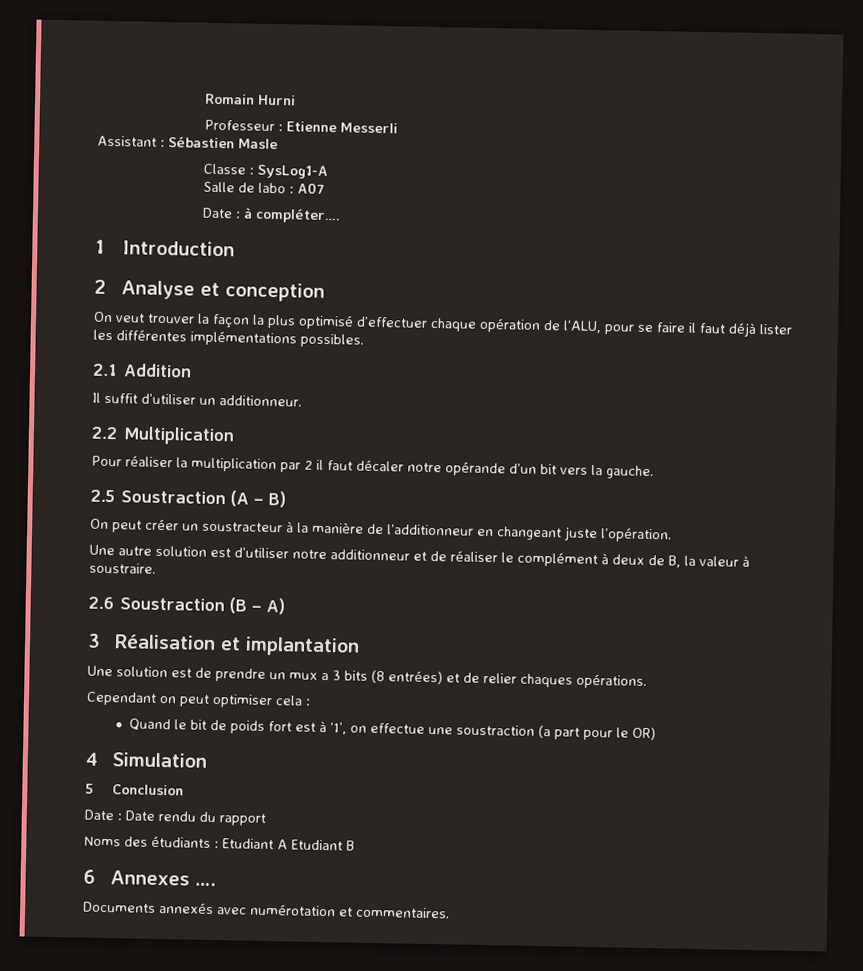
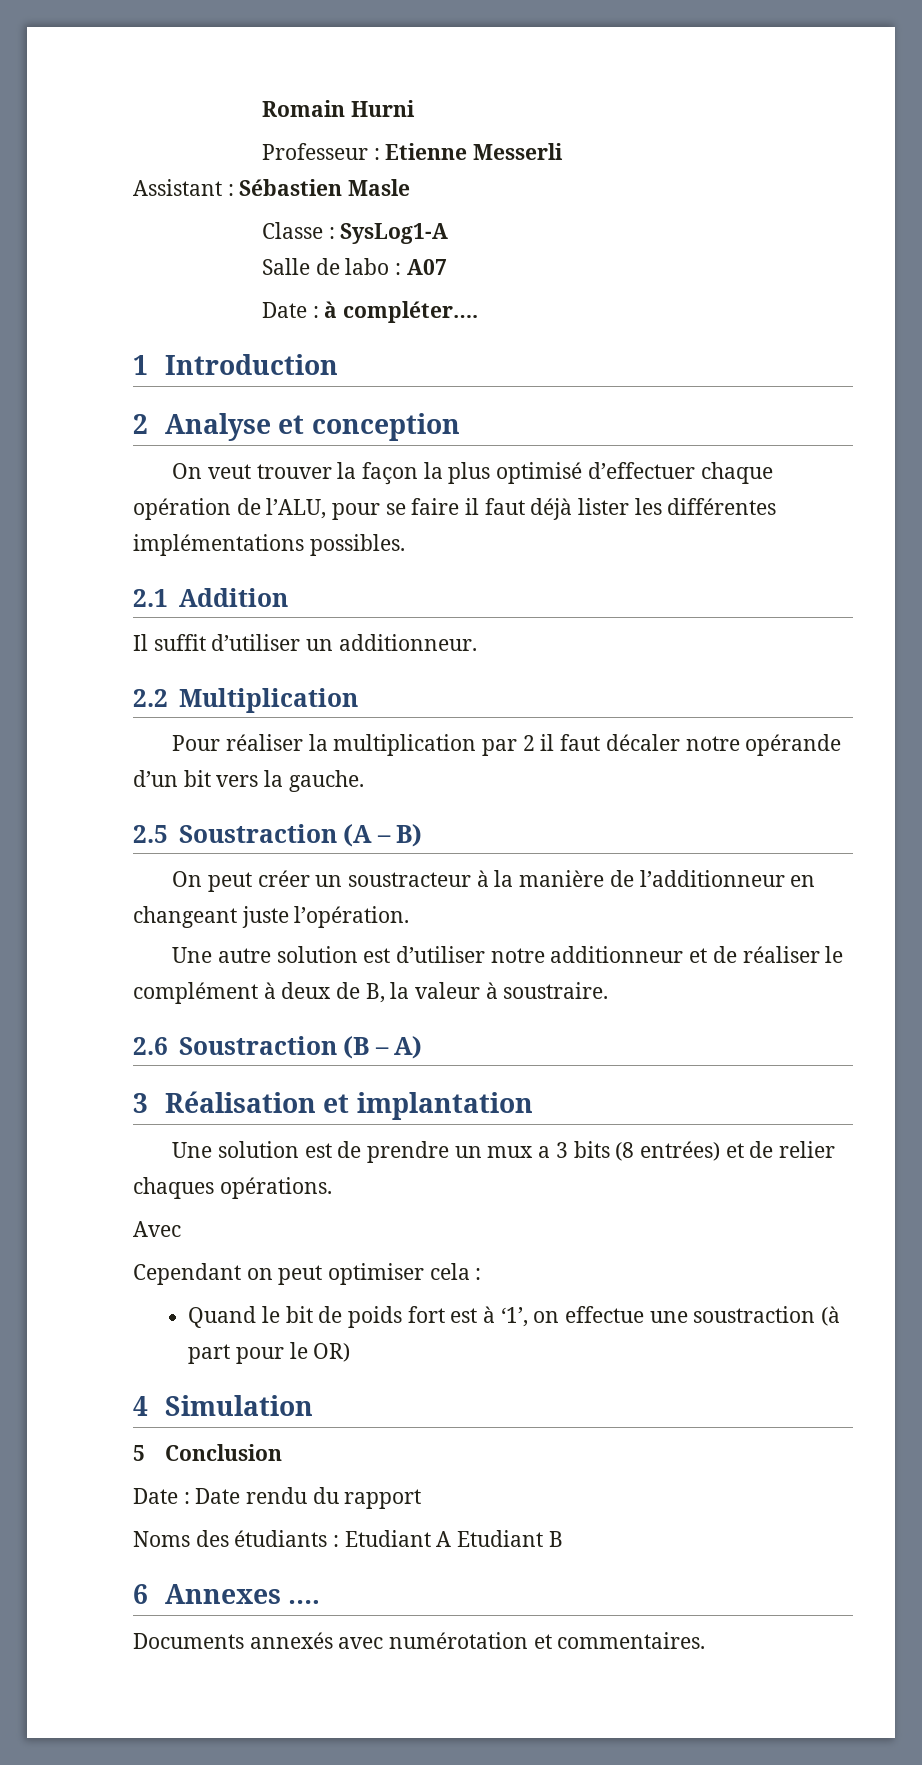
(647, 681) none -> [133,1221,181,1237] // Avec
[537,725,551,739] (a -> [821,1306,841,1326] (à

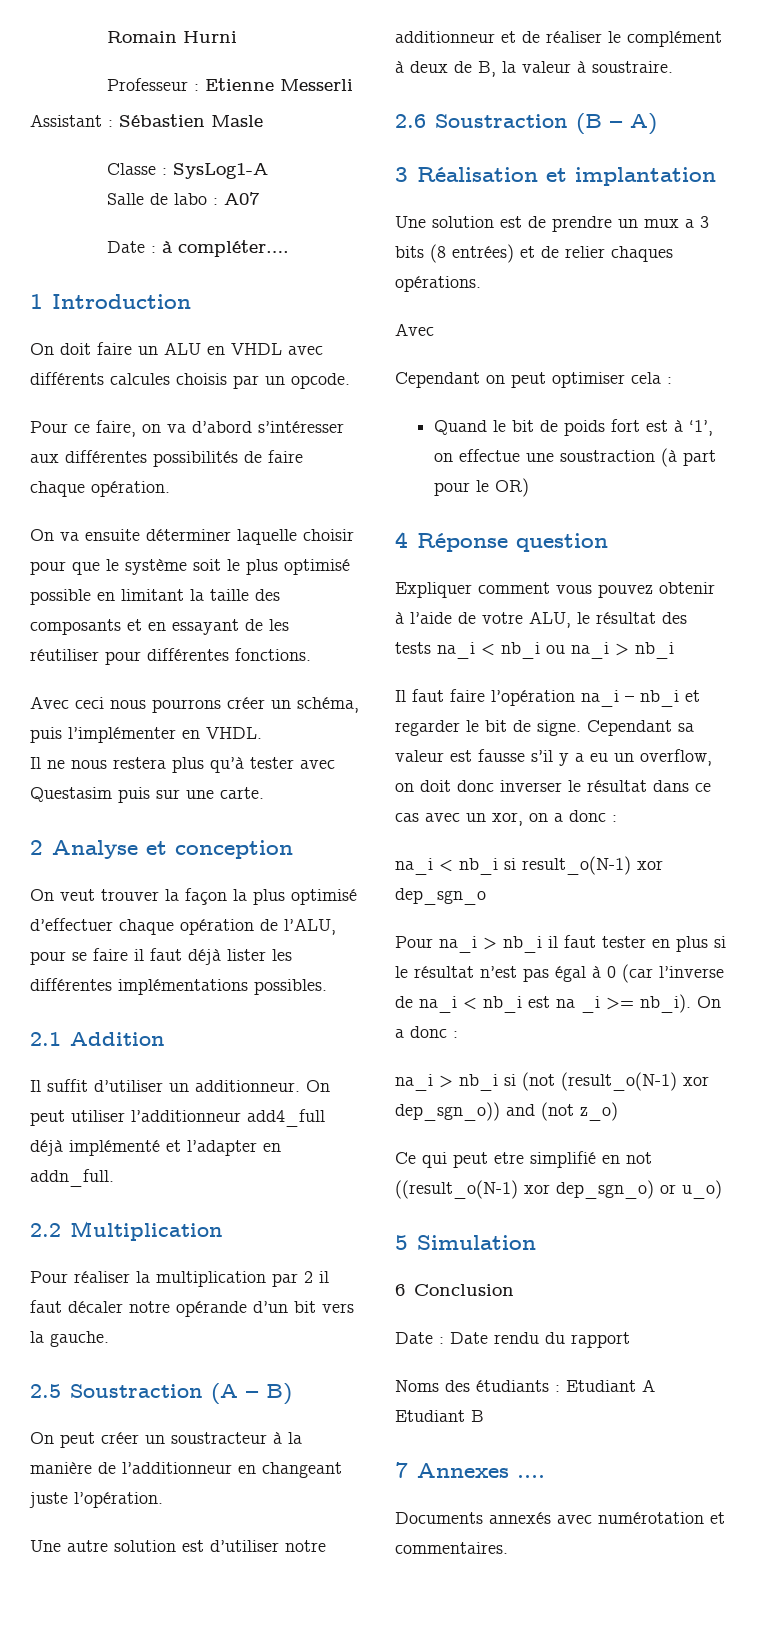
(339, 364) none -> [30,342,323,355] [30,372,350,389] [30,420,344,437] [30,450,303,467] [30,481,170,497] [30,529,354,545] [30,559,350,575] [30,589,280,605] [30,619,289,635] [30,648,311,665] [30,696,359,713] [30,727,262,743] [30,757,335,773] [30,787,264,803] // On doit faire un ALU en VHDL avec différents calcules choisis par un opcode. // Pour ce faire, on va d’abord s’intéresser aux différentes possibilités de faire chaque opération. // On va ensuite déterminer laquelle choisir pour que le système soit le plus optimisé possible en limitant la taille des composants et en essayant de les réutiliser pour différentes fonctions. // Avec ceci nous pourrons créer un schéma, puis l’implémenter en VHDL. // Il ne nous restera plus qu’à tester avec Questasim puis sur une carte.
(477, 642) none -> [306,1080,330,1092] [30,1109,325,1127] [30,1140,281,1156] [30,1169,114,1187] On peut utiliser l’additionneur add4_full déjà implémenté et l’adapter en addn_full.
(148, 1406) none -> [416,533,608,552] [395,582,715,598] [395,611,687,628] [395,642,674,659] [395,689,700,707] [395,720,694,736] [395,749,712,766] [395,780,711,792] [395,810,617,826] [395,856,663,875] [395,888,486,905] [395,935,726,953] [395,964,724,983] [395,994,721,1013] [395,1026,458,1038] [395,1072,709,1091] [395,1102,618,1121] [395,1151,652,1168] [395,1180,722,1199] [395,1235,408,1250] Réponse question // Expliquer comment vous pouvez obtenir à l’aide de votre ALU, le résultat des tests na_i < nb_i ou na_i > nb_i // Il faut faire l’opération na_i – nb_i et regarder le bit de signe. Cependant sa valeur est fausse s’il y a eu un overflow, on doit donc inverser le résultat dans ce cas avec un xor, on a donc : // na_i < nb_i si result_o(N-1) xor dep_sgn_o // Pour na_i > nb_i il faut tester en plus si le résultat n’est pas égal à 0 (car l’inverse de na_i < nb_i est na _i >= nb_i). On a donc : // na_i > nb_i si (not (result_o(N-1) xor dep_sgn_o)) and (not z_o) // Ce qui peut etre simplifié en not ((result_o(N-1) xor dep_sgn_o) or u_o) // 5
[133,1445,145,1461] 5 -> [395,1284,405,1296] 6
[133,1584,148,1604] 6 -> [395,1462,408,1478] 7

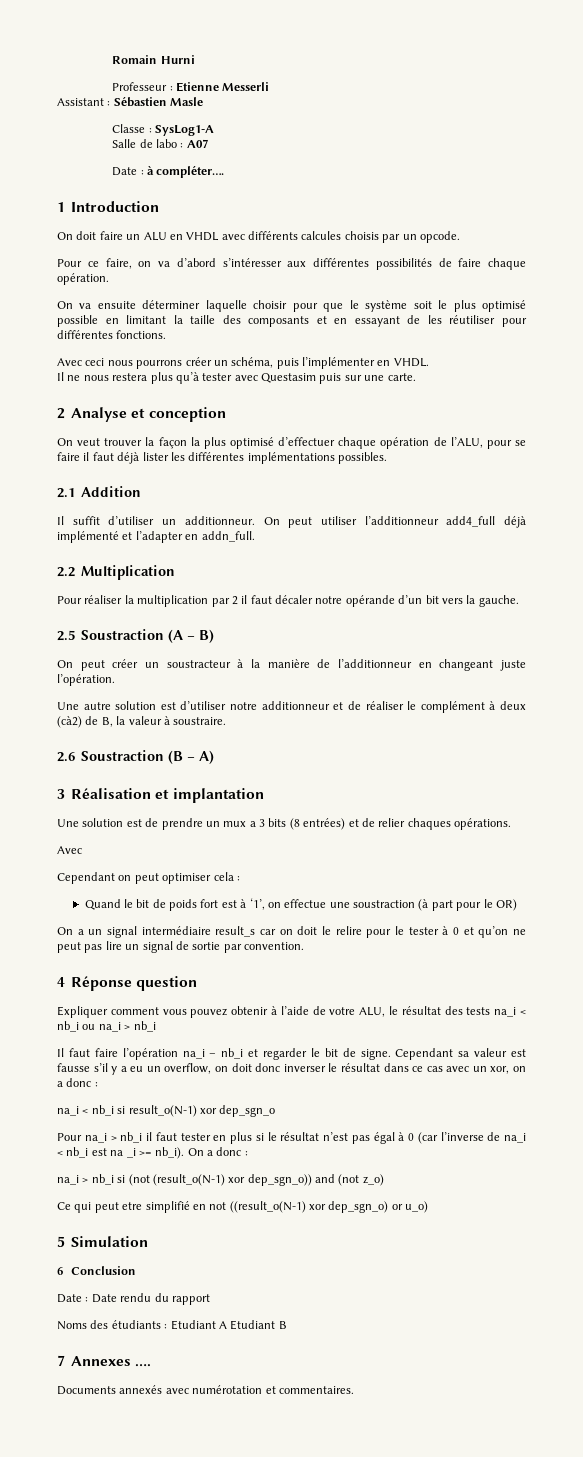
(448, 67) none -> [57,716,82,728] (cà2)
(529, 487) none -> [57,926,527,938] [57,941,304,953] // On a un signal intermédiaire result_s car on doit le relire pour le tester à 0 et qu’on ne peut pas lire un signal de sortie par convention.

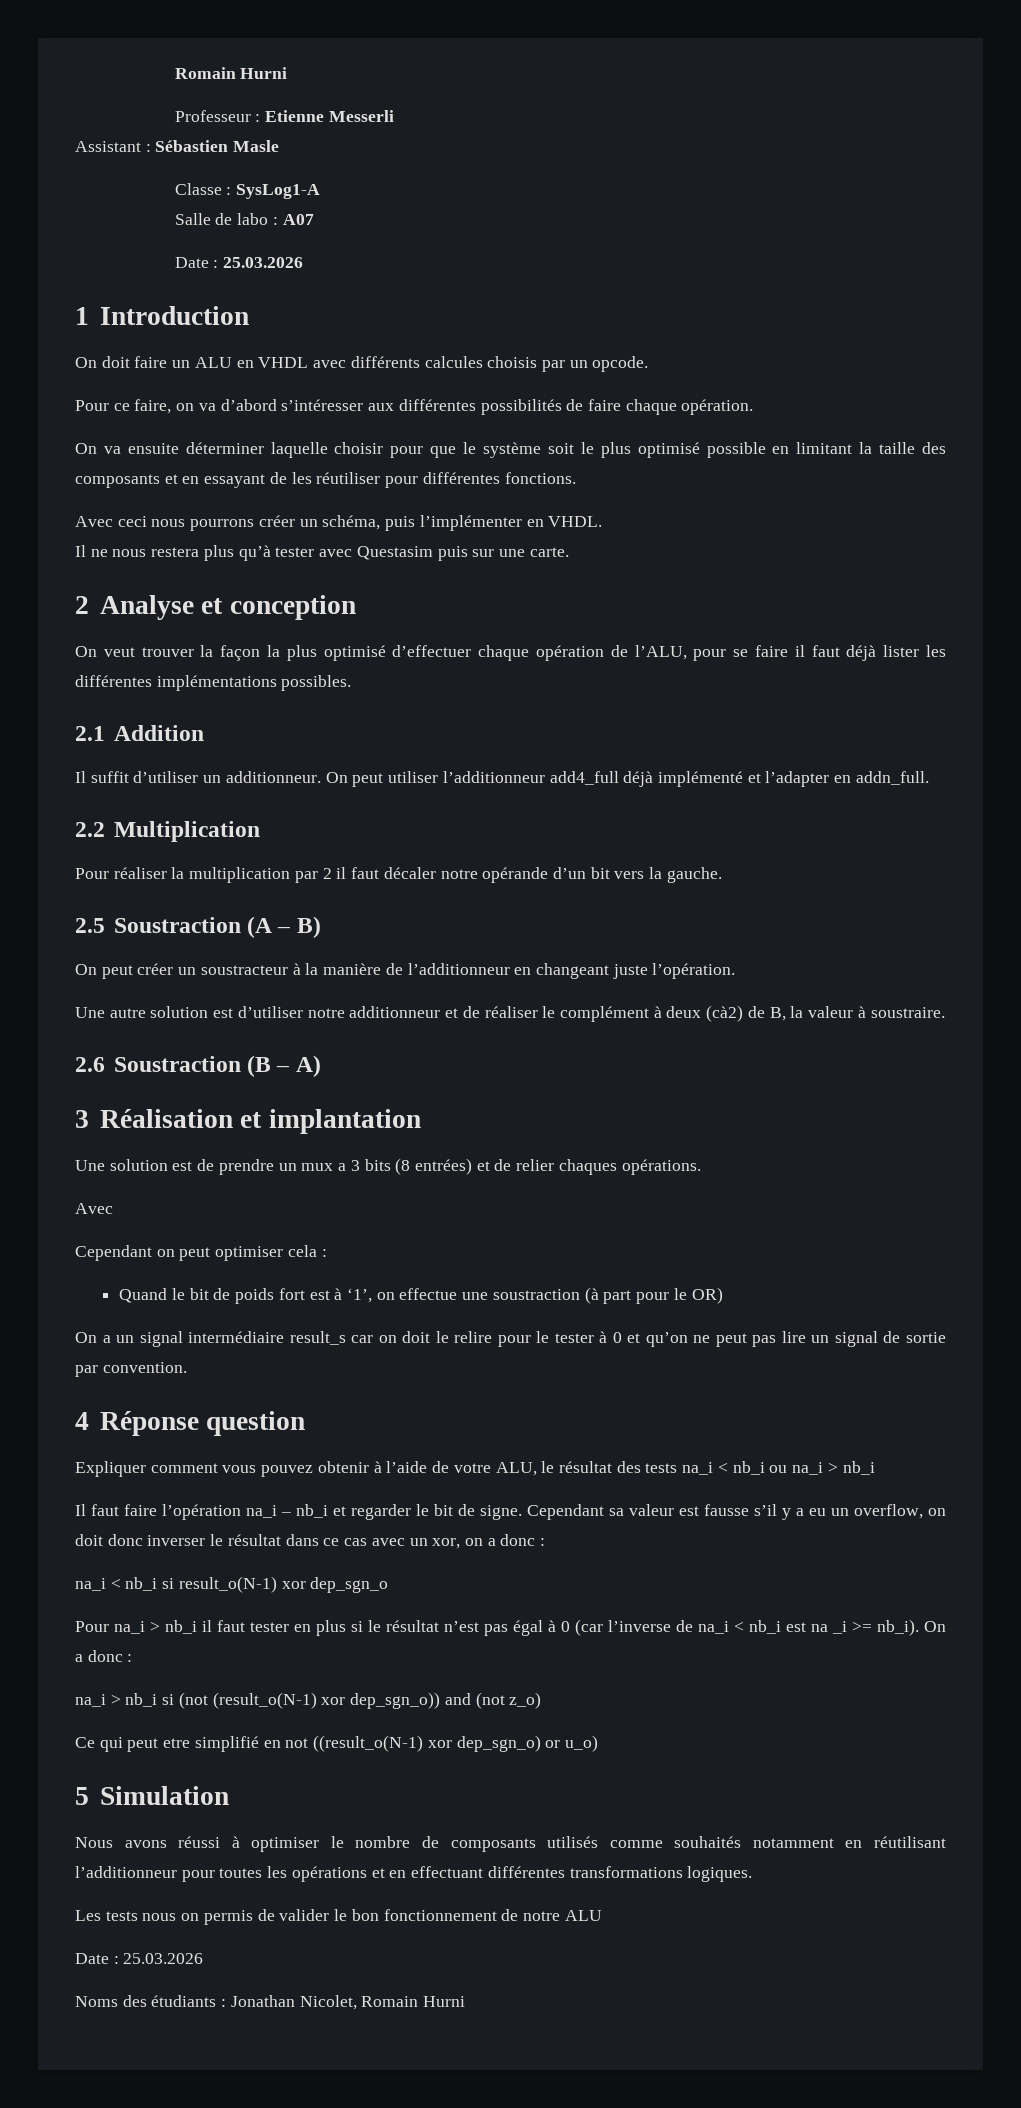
[147,166,225,178] à compléter…. -> [223,257,304,268] 25.03.2026
[57,1266,136,1275] [57,1293,210,1305] [57,1320,287,1330] [57,1355,152,1367] [57,1385,354,1395] 6 Conclusion // Date : Date rendu du rapport // Noms des étudiants : Etudiant A Etudiant B // 7 Annexes …. // Documents annexés avec numérotation et commentaires. -> [75,1836,946,1852] [75,1866,753,1882] [75,1909,602,1925] [75,1953,204,1964] [75,1995,466,2010] Nous avons réussi à optimiser le nombre de composants utilisés comme souhaités notamment en réutilisant l’additionneur pour toutes les opérations et en effectuant différentes transformations logiques. // Les tests nous on permis de valider le bon fonctionnement de notre ALU // Date : 25.03.2026 // Noms des étudiants : Jonathan Nicolet, Romain Hurni

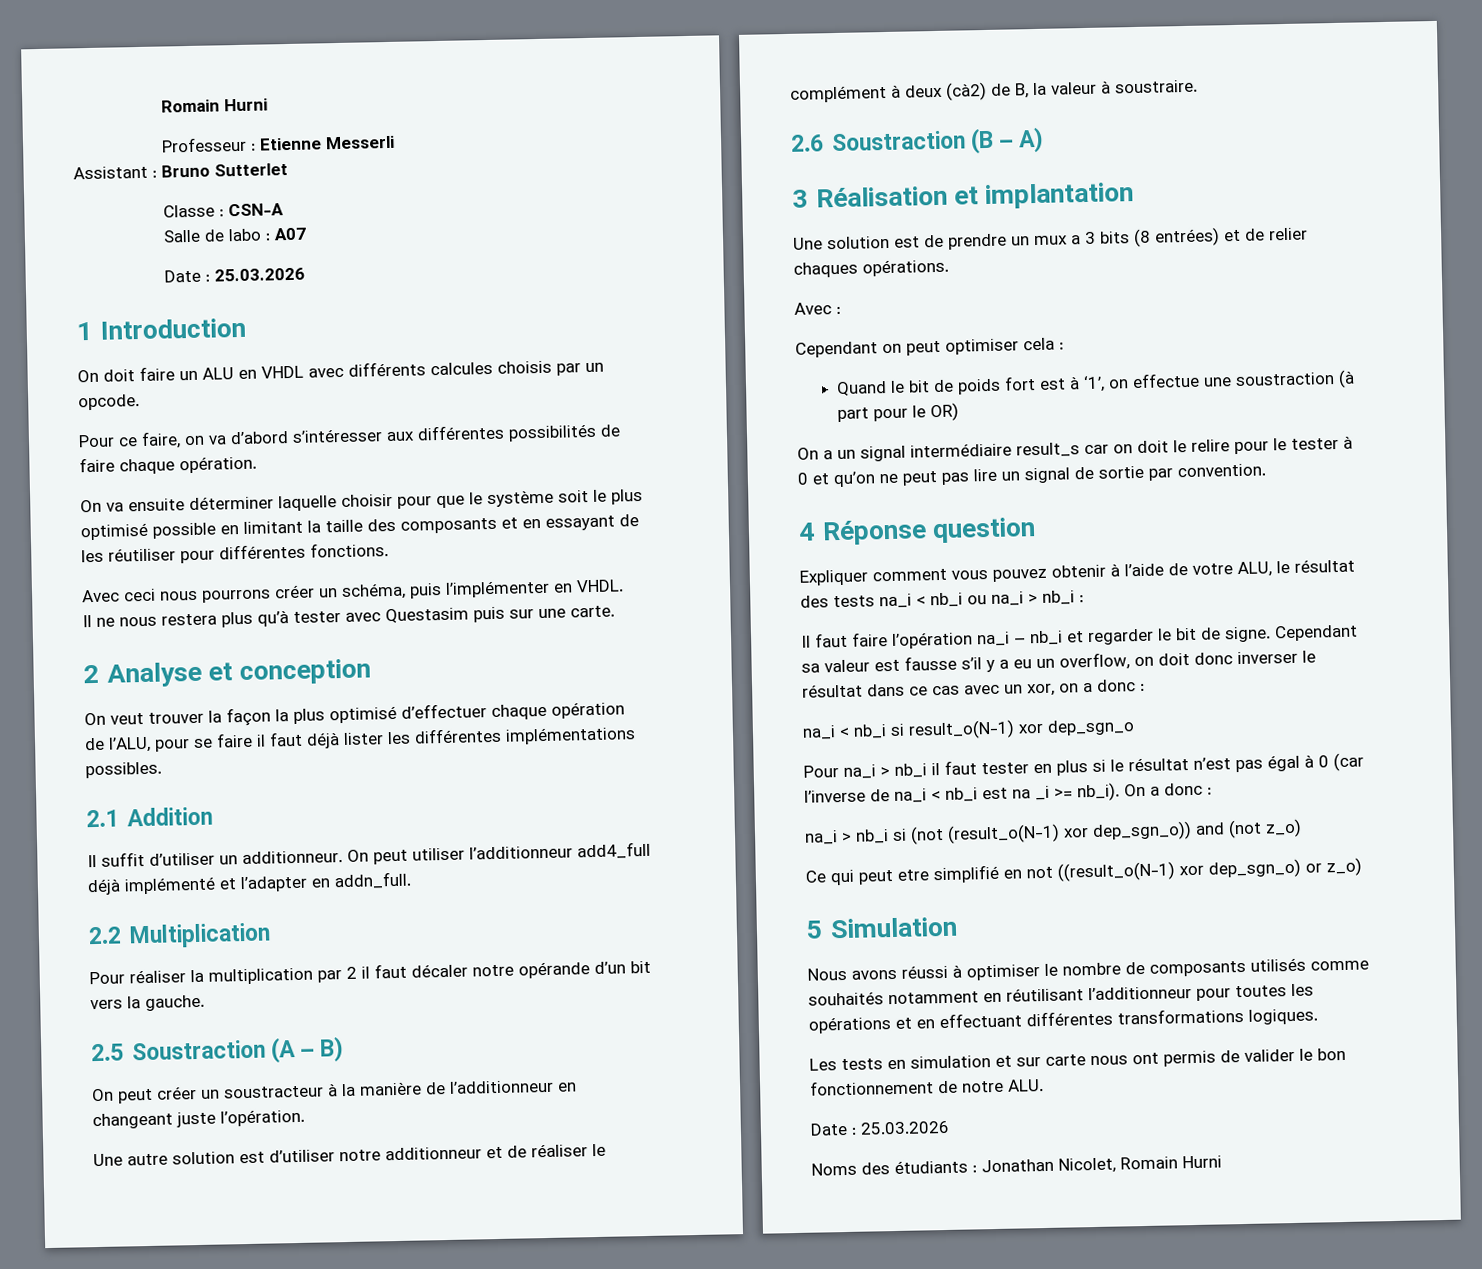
[155,140,280,152] Sébastien Masle -> [161,163,288,178] Bruno Sutterlet
[236,184,321,199] SysLog1-A -> [228,203,285,217] CSN-A
(113, 1208) none -> [836,306,841,315] :
(875, 1468) none -> [1079,595,1084,603] :
[564,1735,598,1752] u_o) -> [1326,857,1362,877] z_o)
[142,1913,200,1921] nous on -> [887,1052,1159,1070] en simulation et sur carte nous ont
[564,1910,602,1921] ALU -> [1007,1079,1044,1092] ALU.

